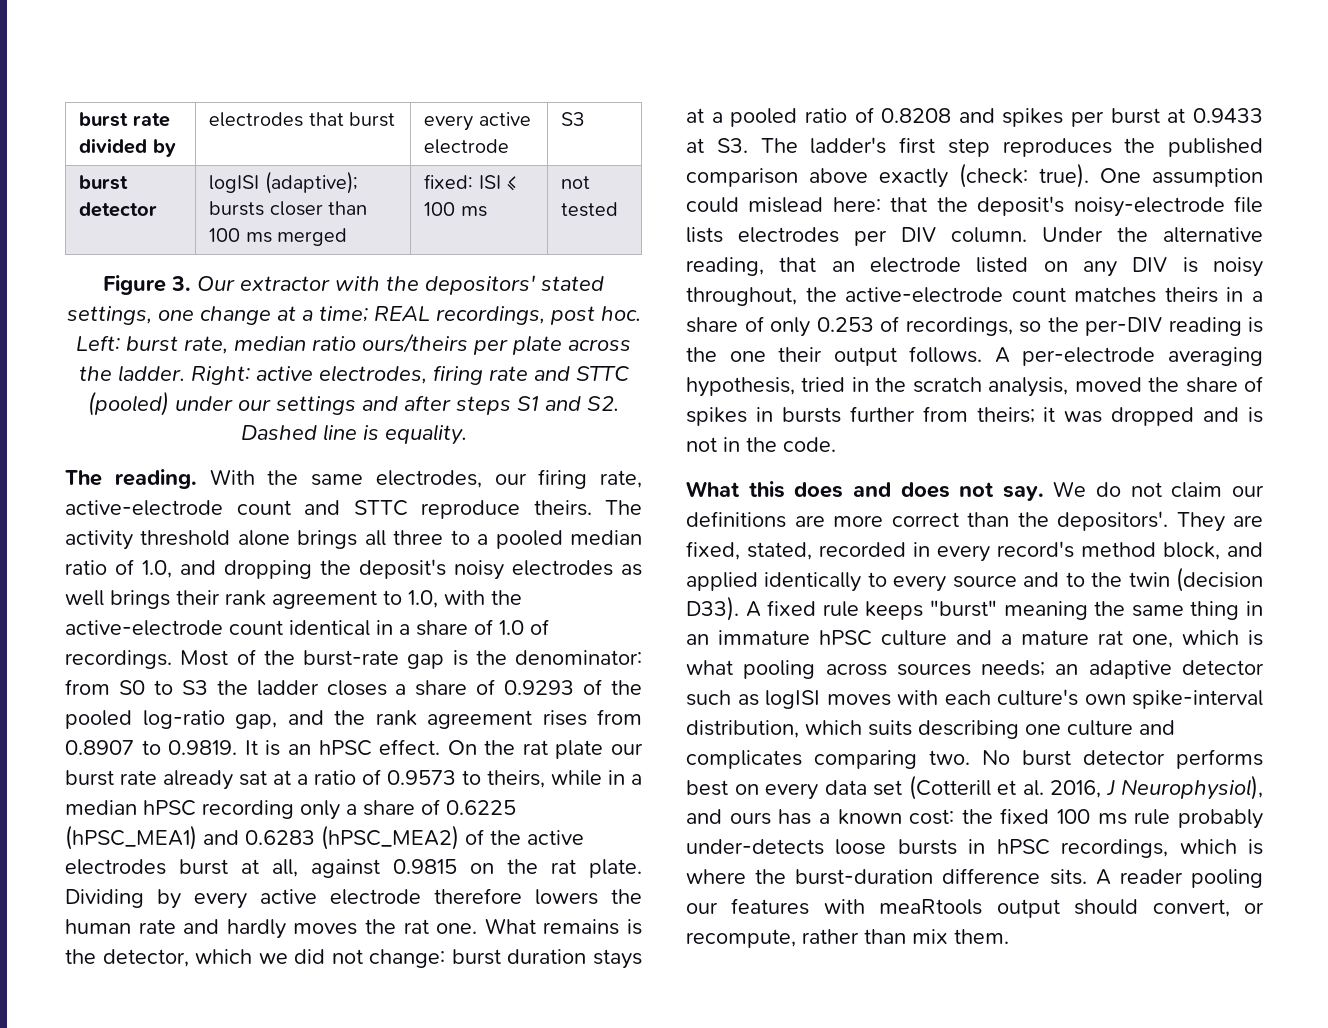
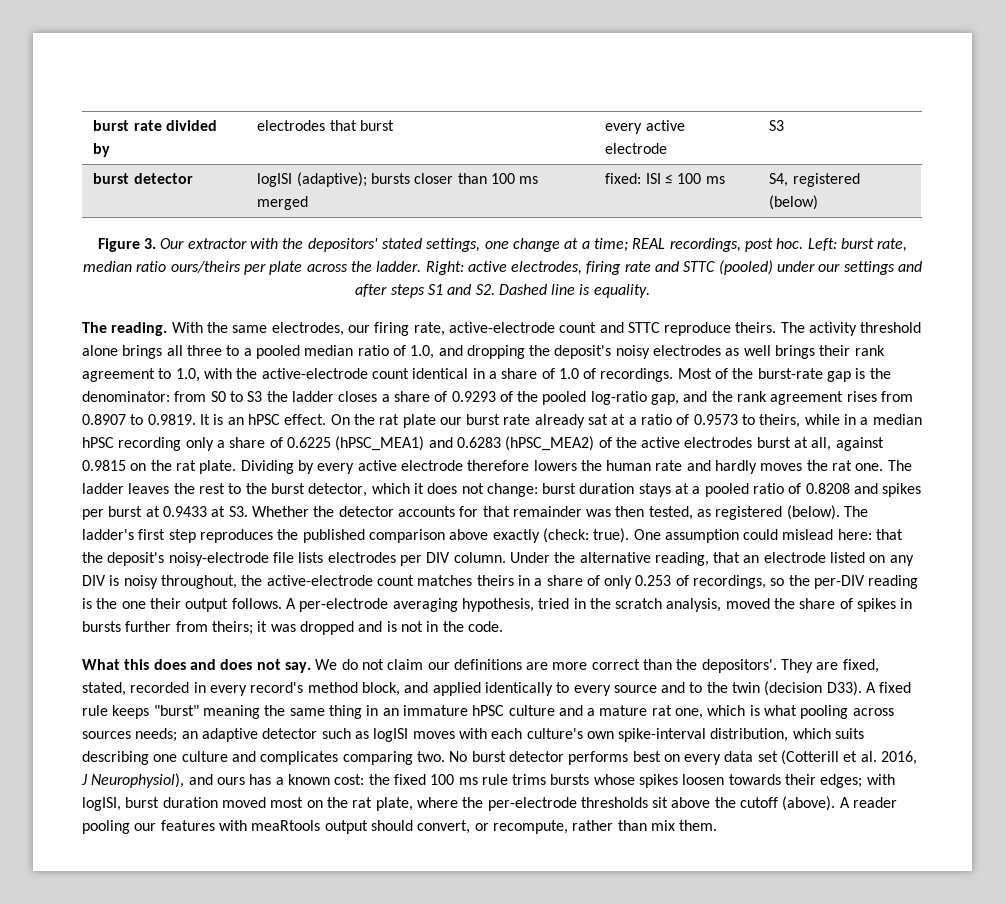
[561,176,591,189] [561,202,619,217] not tested -> [769,173,860,187] [769,195,819,210] S4, registered (below)
[484,918,643,935] [65,949,326,967] What remains is the detector, which we did -> [887,460,912,471] [82,483,458,497] The ladder leaves the rest to the burst detector, which it does
(748, 145) none -> [251,505,840,520] Whether the detector accounts for that remainder was then tested, as registered (below).
[1178,809,1263,829] [686,839,1263,858] [686,868,1087,885] probably under-detects loose bursts in hPSC recordings, which is where the burst-duration difference sits. -> [512,774,895,788] [82,796,836,811] trims bursts whose spikes loosen towards their edges; with logISI, burst duration moved most on the rat plate, where the per-electrode thresholds sit above the cutoff (above).

